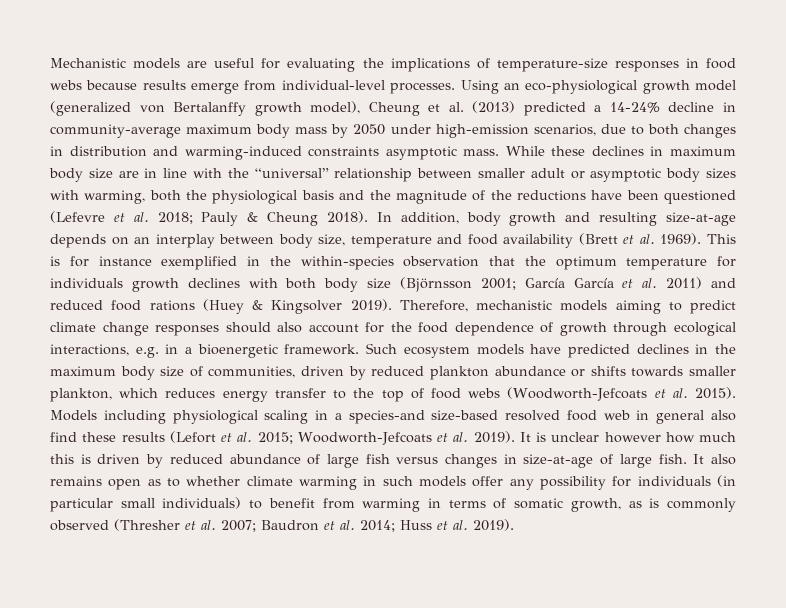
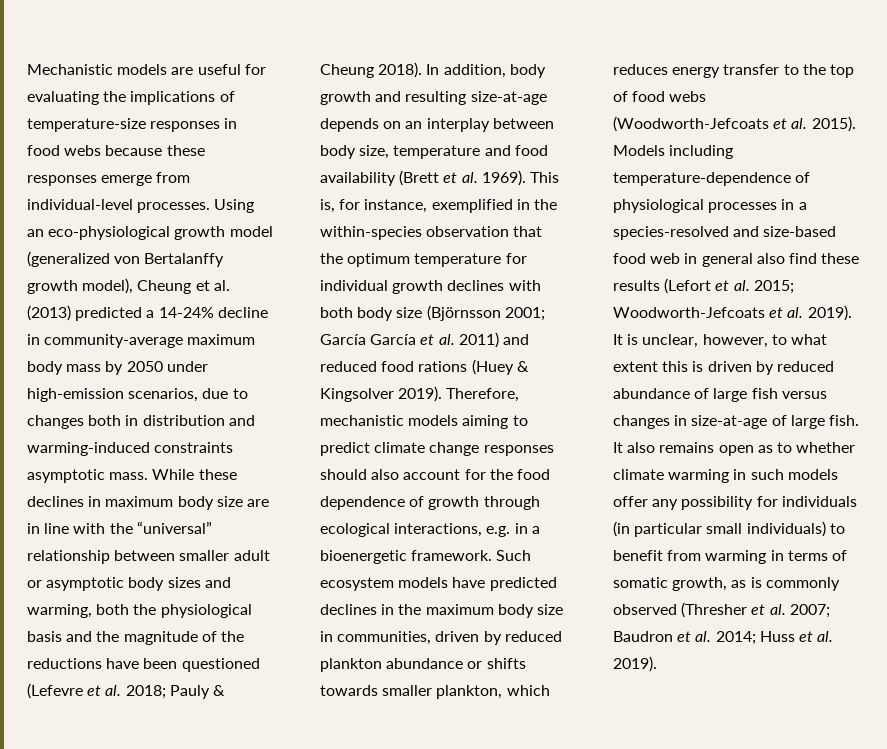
[142,80,186,90] results -> [166,145,205,156] [27,175,97,186] these responses
[647,124,736,138] both changes -> [27,415,122,429] changes both
[50,190,79,200] with -> [204,577,231,588] and
[50,256,152,267] is for instance -> [320,199,428,213] is, for instance,
[50,278,123,288] individuals -> [320,280,388,291] individual
[189,366,203,377] of -> [320,631,333,642] in
[172,410,561,424] physiological scaling in a species-and size-based resolved -> [613,172,811,186] [613,199,807,213] [613,226,837,240] temperature-dependence of physiological processes in a species-resolved and size-based
[551,432,736,443] unclear however how much -> [642,334,827,348] [613,361,658,372] unclear, however, to what extent

